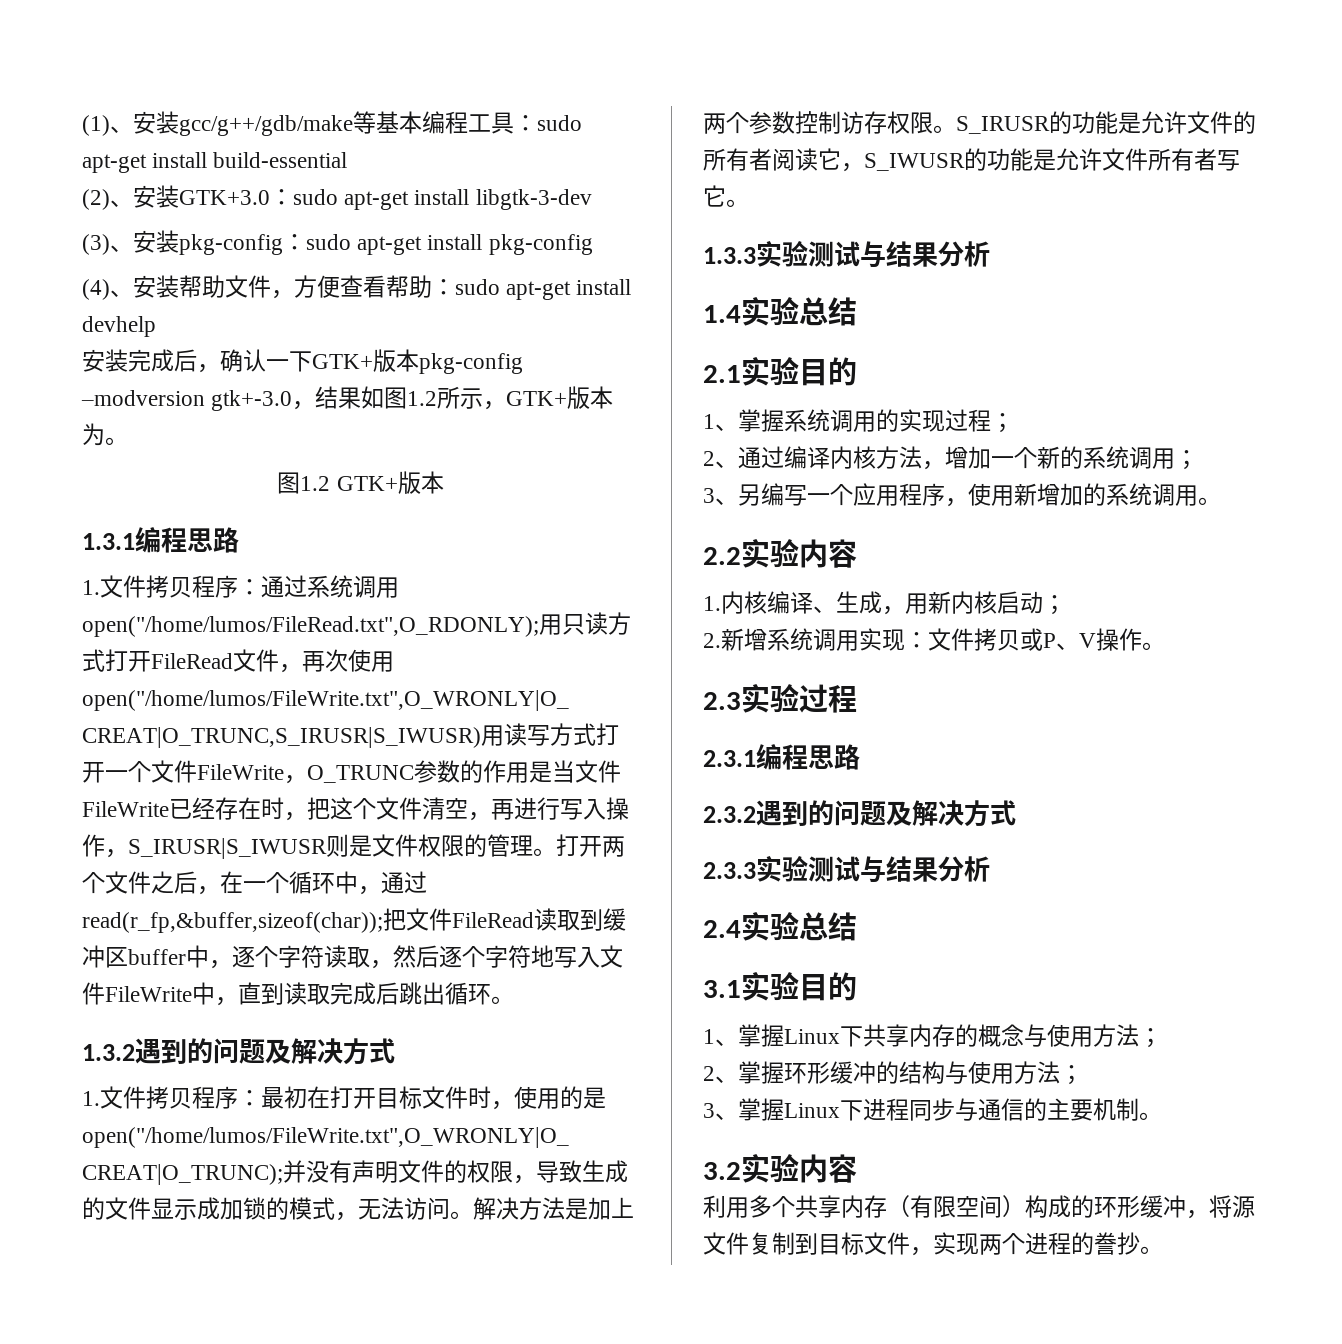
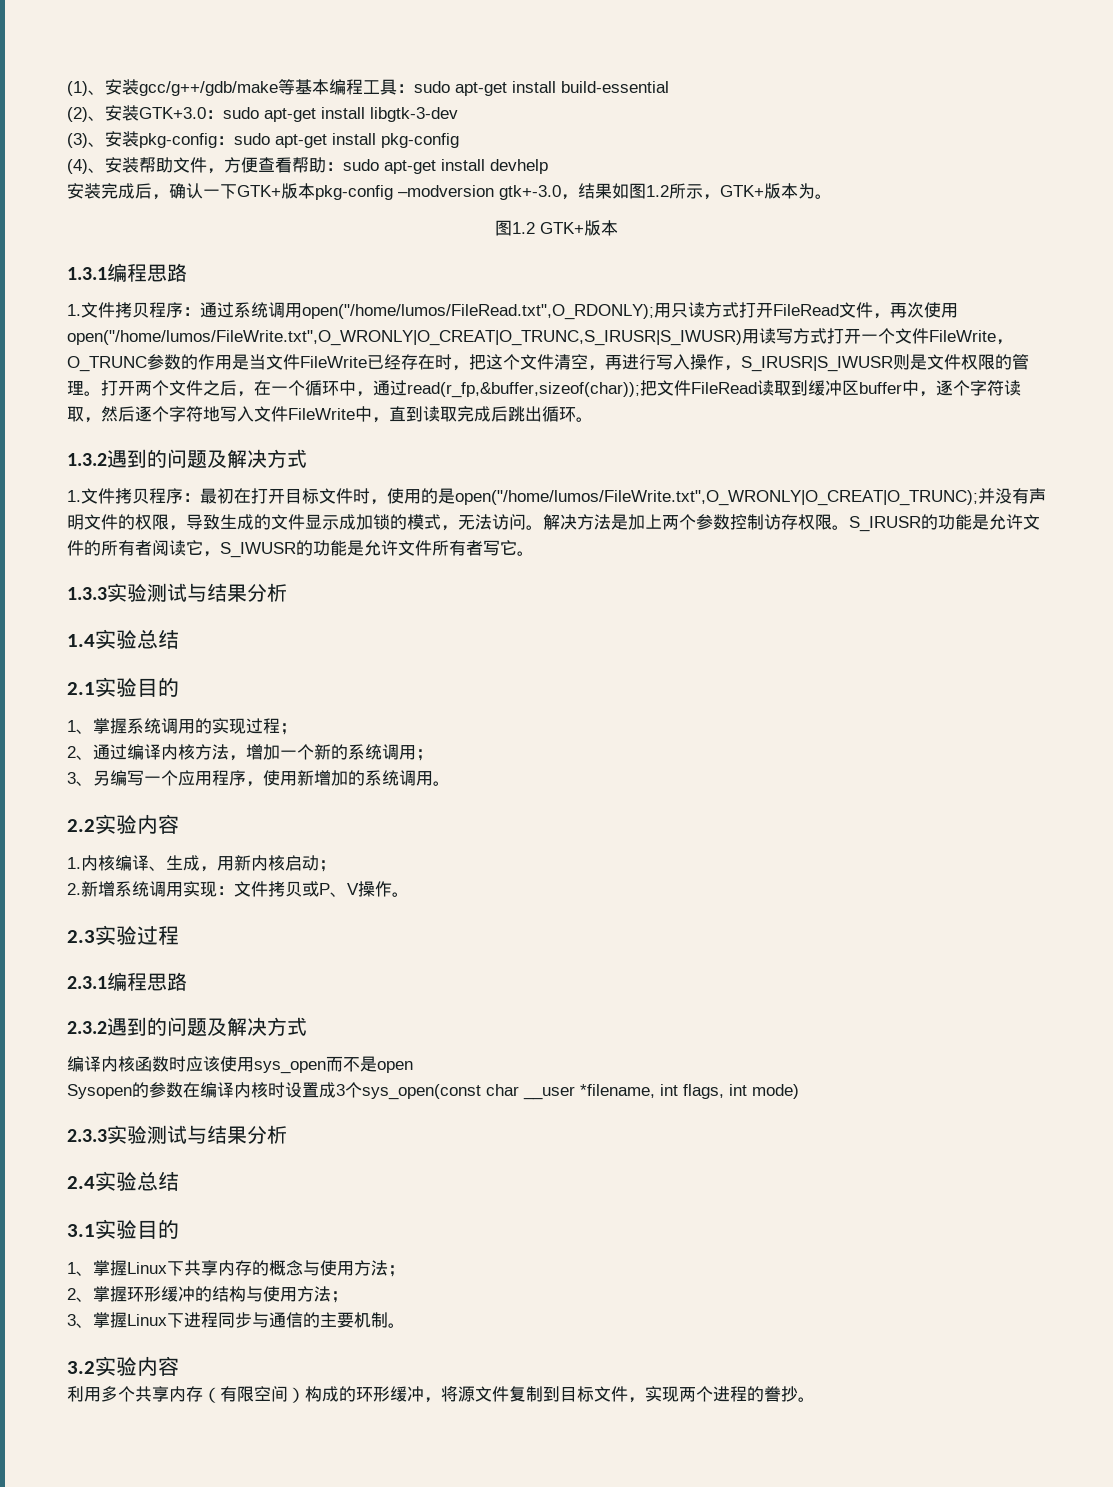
(1016, 813) none -> [67,1056,413,1074] [67,1082,799,1100] // 编译内核函数时应该使用sys_open而不是open // Sysopen的参数在编译内核时设置成3个sys_open(const char __user *filename, int flags, int mode)

